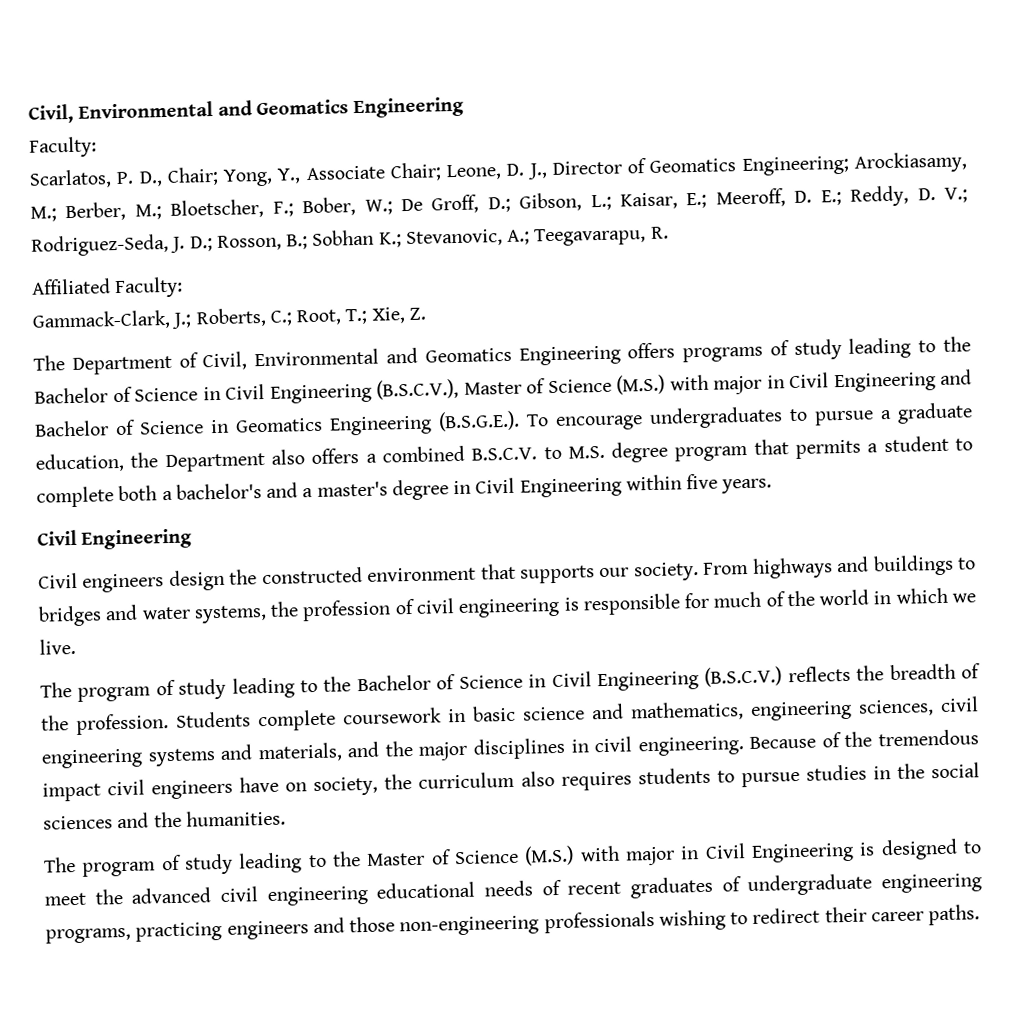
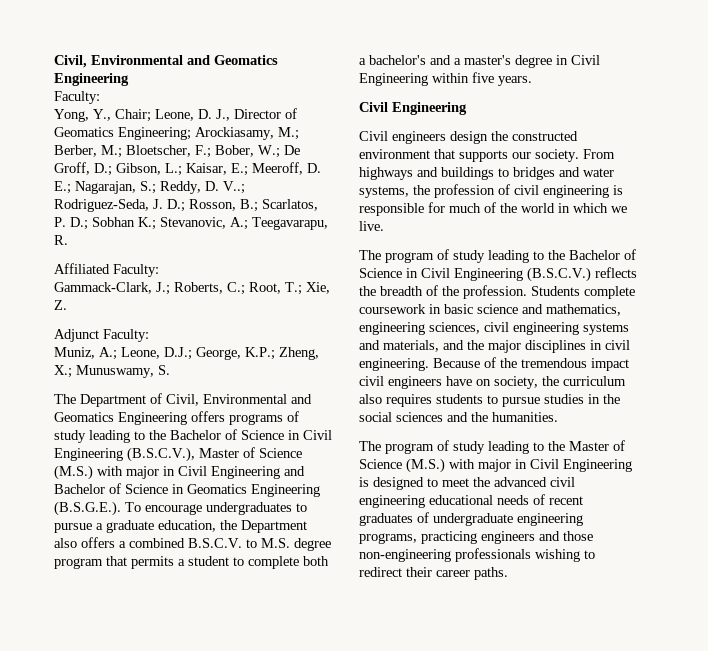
[29,166,219,189] Scarlatos, P. D., Chair; -> (100, 97) none
[305,165,385,181] Associate -> (111, 115) none
(842, 197) none -> [75,181,156,194] Nagarajan, S.;
[944,187,969,203] V.; -> [223,181,245,194] V..;
(309, 242) none -> [262,199,318,211] [54,217,88,230] Scarlatos, P. D.;
(426, 313) none -> [54,329,149,342] [54,347,319,360] [54,365,170,378] // Adjunct Faculty: // Muniz, A.; Leone, D.J.; George, K.P.; Zheng, X.; Munuswamy, S.

